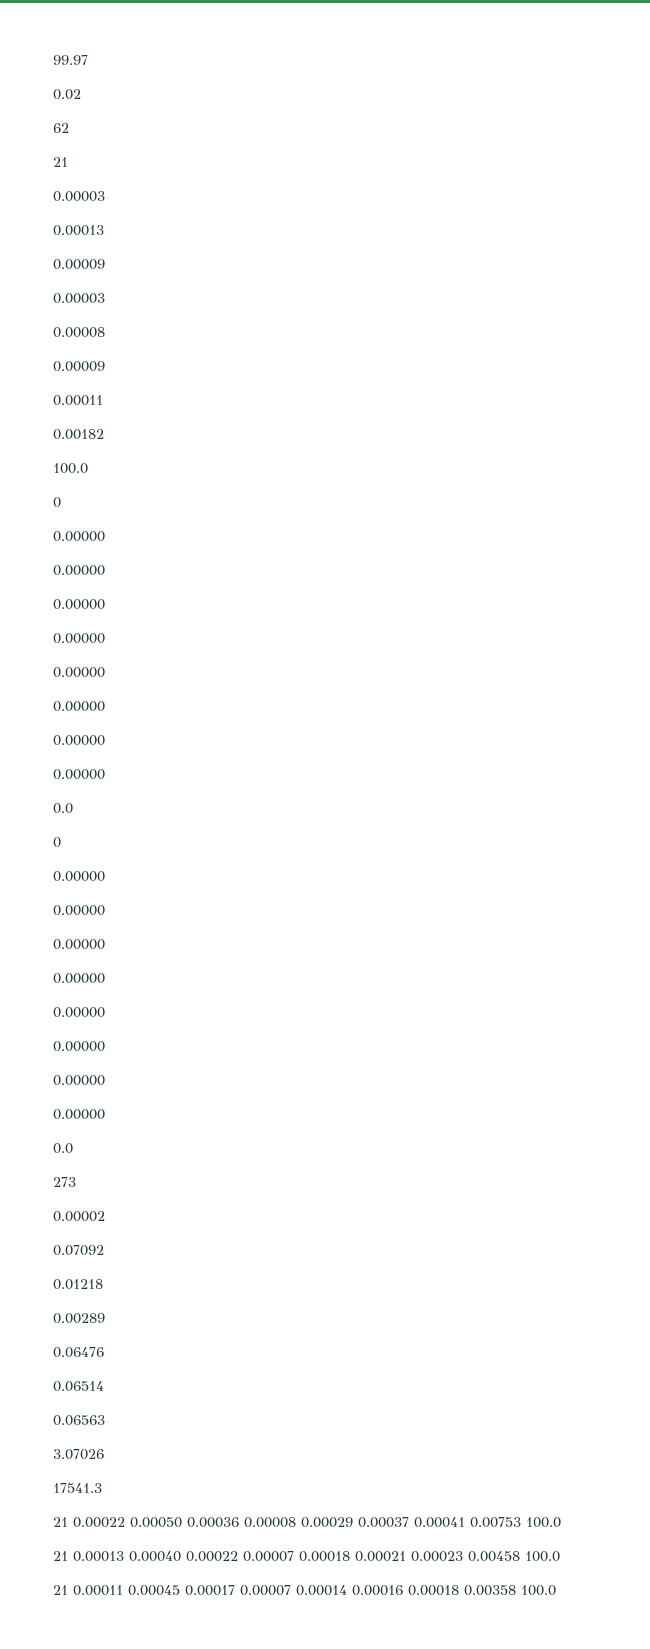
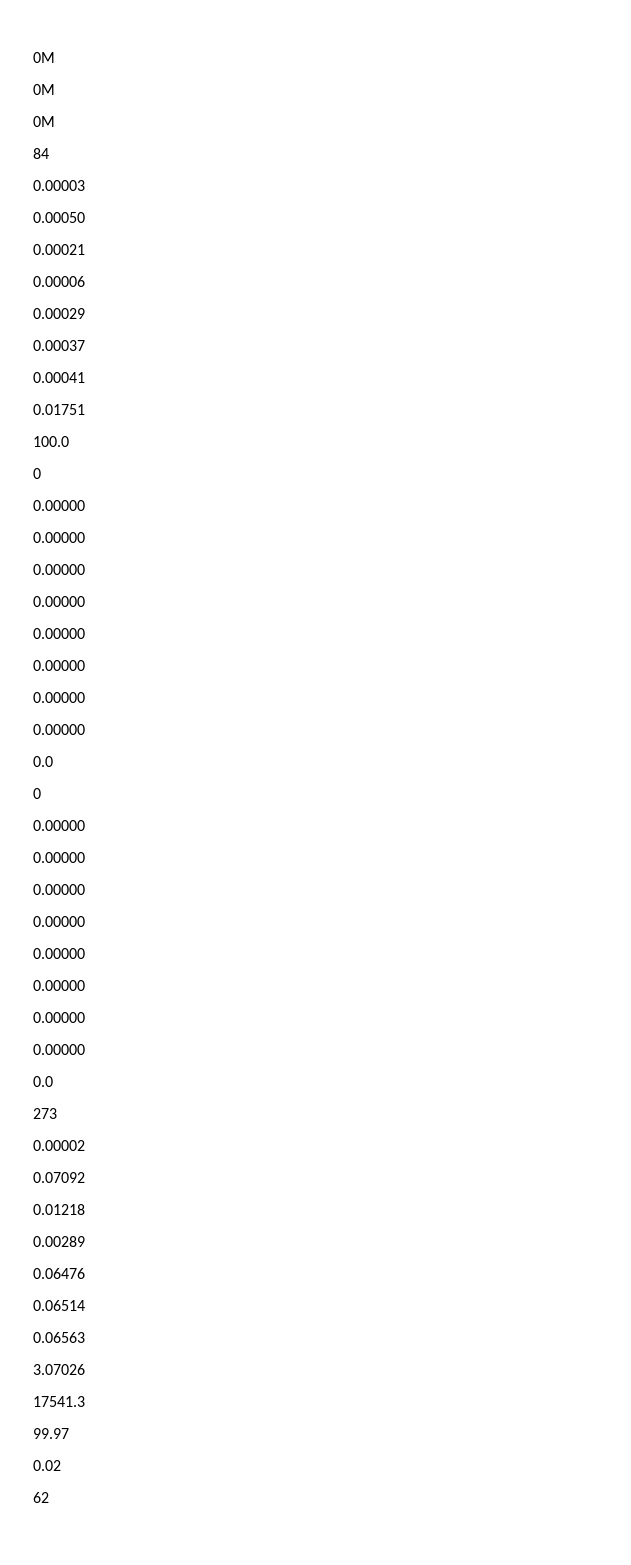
[53,55,88,65] [53,89,81,100] [53,123,69,133] [53,157,68,167] [53,191,105,202] [53,225,104,236] [53,259,105,270] [53,293,105,304] [53,327,105,338] [53,361,105,372] [53,395,103,406] [53,429,104,440] 99.97 // 0.02 // 62 // 21 // 0.00003 // 0.00013 // 0.00009 // 0.00003 // 0.00008 // 0.00009 // 0.00011 // 0.00182 -> [33,52,55,63] [33,84,55,95] [33,116,55,127] [33,148,49,159] [33,180,85,191] [33,212,85,223] [33,244,85,255] [33,276,85,287] [33,308,85,319] [33,340,85,351] [33,372,85,383] [33,404,85,415] 0M // 0M // 0M // 84 // 0.00003 // 0.00050 // 0.00021 // 0.00006 // 0.00029 // 0.00037 // 0.00041 // 0.01751
[53,1517,561,1528] [53,1551,560,1562] [53,1585,556,1596] 21 0.00022 0.00050 0.00036 0.00008 0.00029 0.00037 0.00041 0.00753 100.0 // 21 0.00013 0.00040 0.00022 0.00007 0.00018 0.00021 0.00023 0.00458 100.0 // 21 0.00011 0.00045 0.00017 0.00007 0.00014 0.00016 0.00018 0.00358 100.0 -> [33,1428,69,1439] [33,1460,61,1471] [33,1492,49,1503] 99.97 // 0.02 // 62

